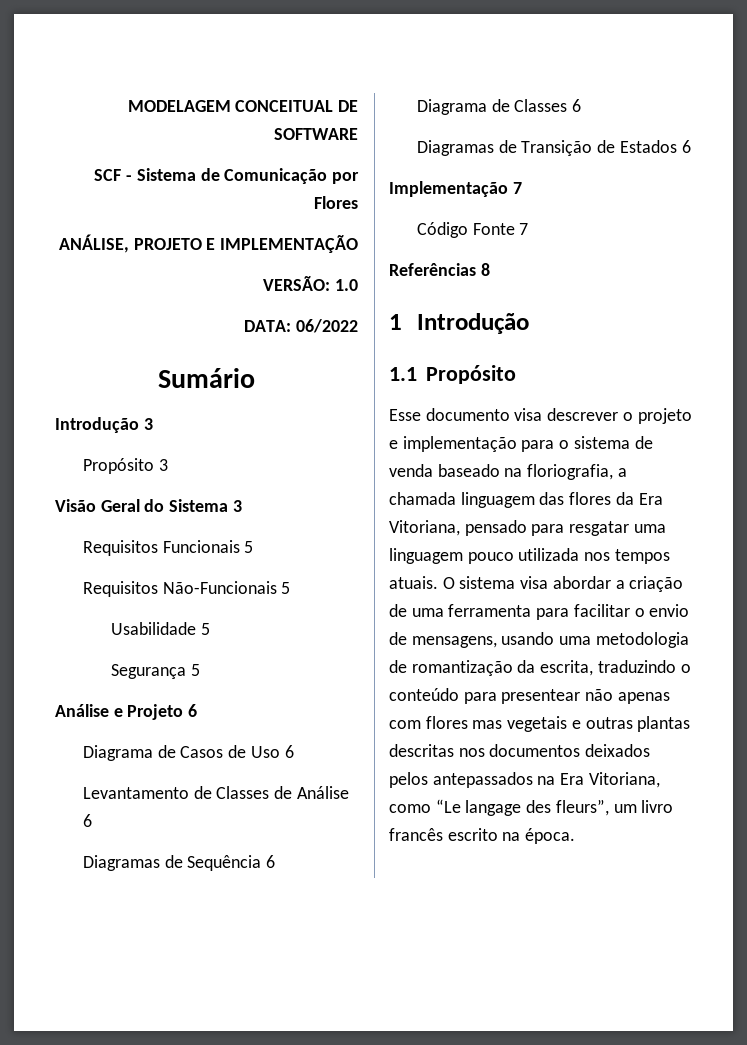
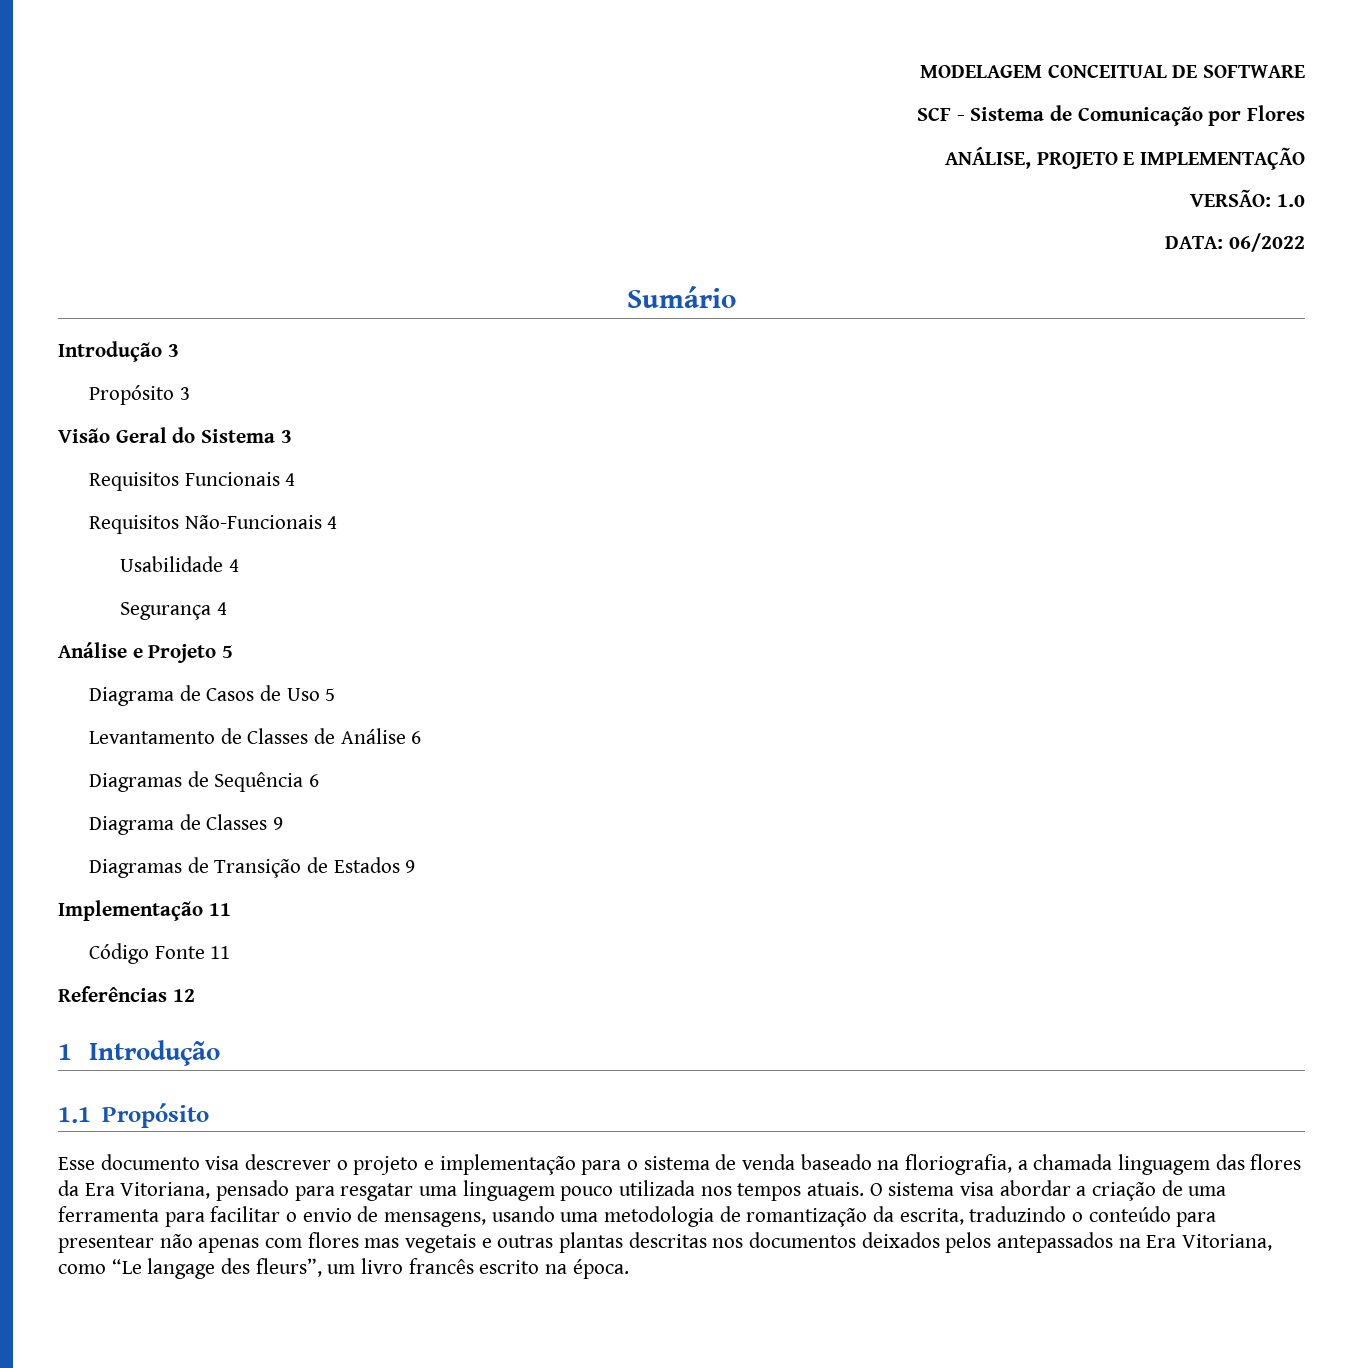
[244,541,254,553] 5 -> [285,473,296,486] 4
[281,582,291,594] 5 -> [327,516,338,529] 4
[200,623,210,635] 5 -> [228,559,239,572] 4
[190,664,200,676] 5 -> [216,602,227,615] 4
[188,704,198,717] 6 -> [222,645,234,658] 5
[284,745,294,758] 6 -> [325,688,336,701] 5
[572,99,582,112] 6 -> [273,817,284,830] 9
[681,140,691,153] 6 -> [405,860,416,873] 9
[512,182,522,194] 7 -> [208,903,231,916] 11
[519,223,529,235] 7 -> [210,946,231,959] 11
[480,263,490,276] 8 -> [172,989,195,1002] 12

